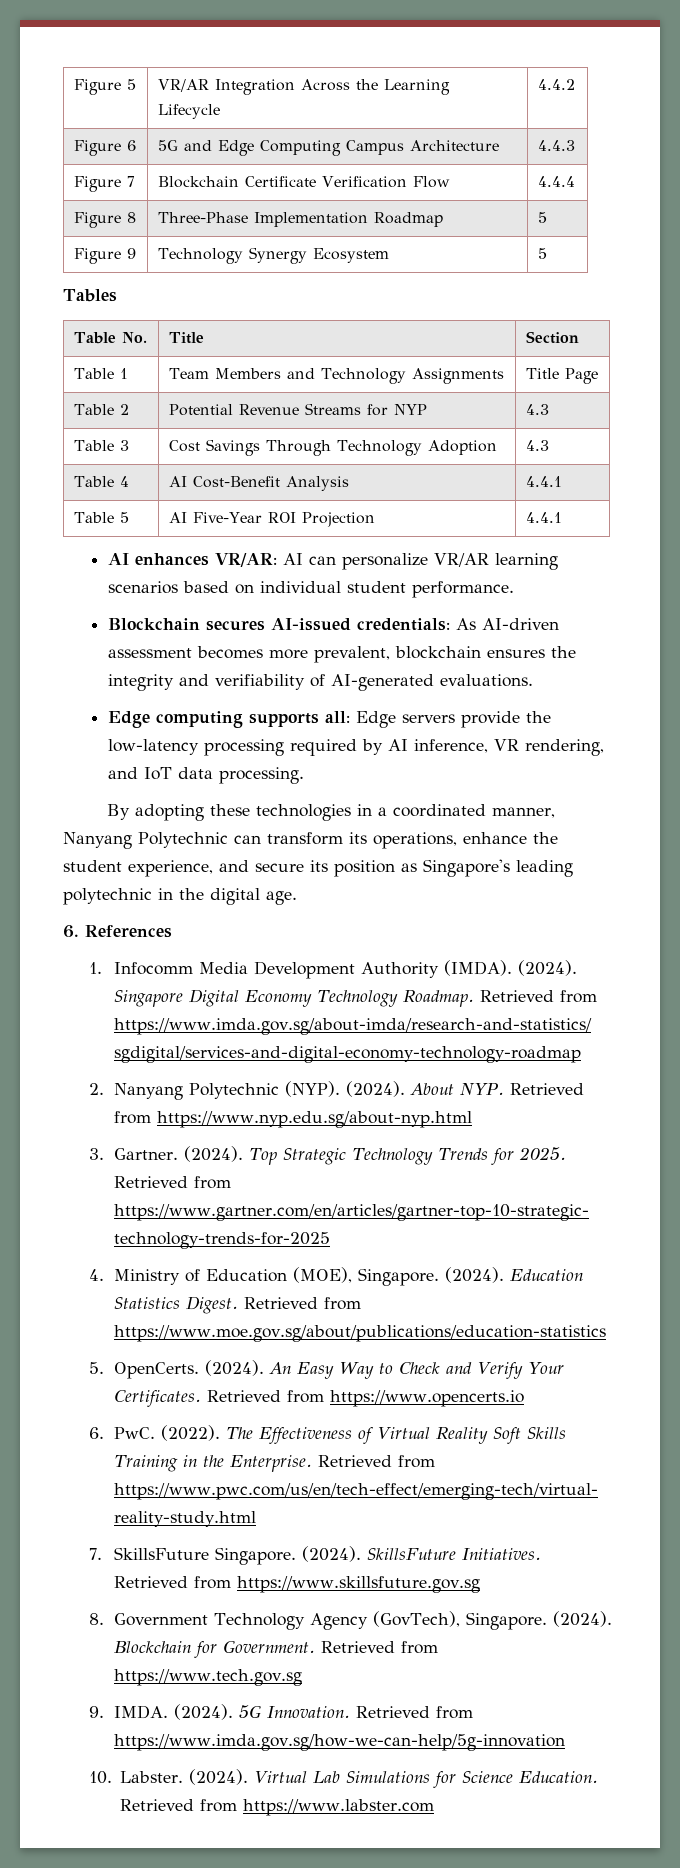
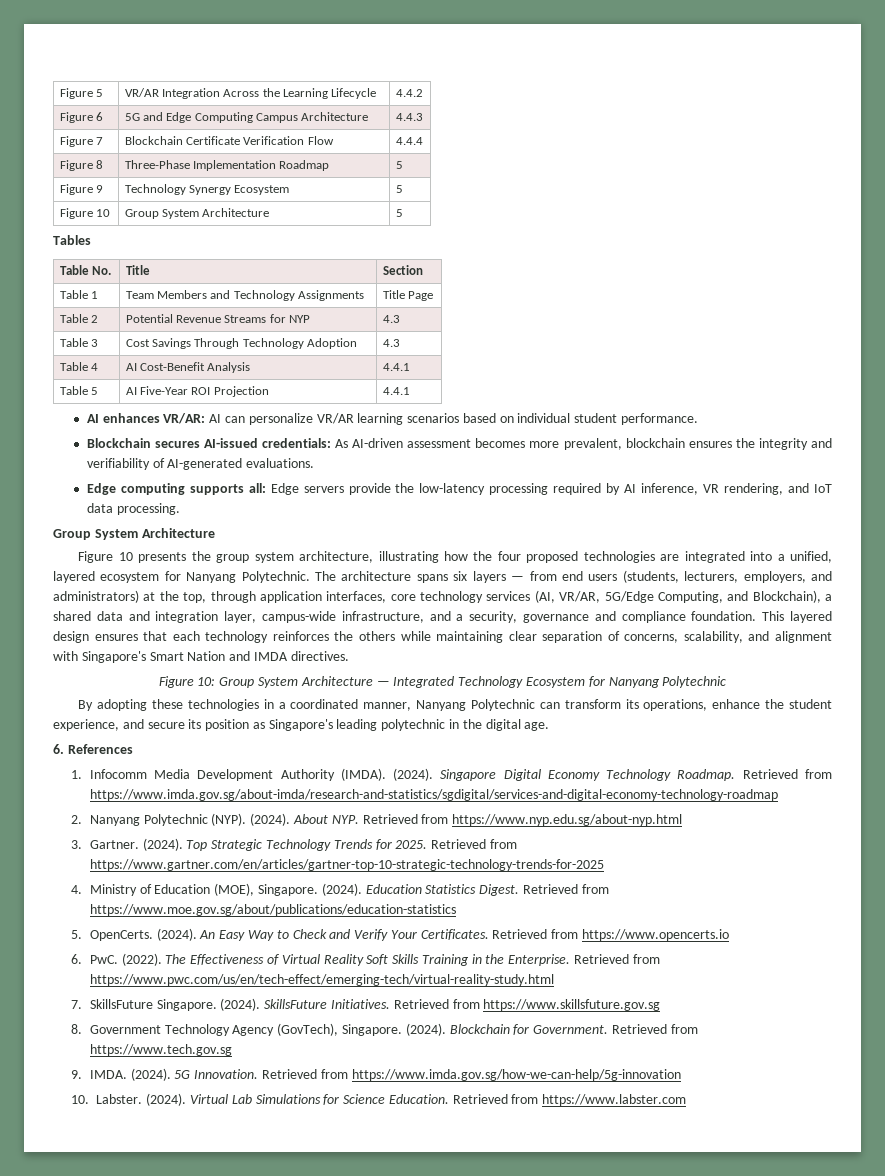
(548, 253) none -> [59,208,110,219] [124,208,270,219] [395,209,403,217] // Figure 10 | Group System Architecture | 5
(304, 775) none -> [53,528,215,540] [78,551,833,563] [53,570,832,583] [53,590,832,603] [53,611,832,623] [53,631,832,643] [53,651,349,663] [158,676,727,688] // Group System Architecture // Figure 10 presents the group system architecture, illustrating how the four proposed technologies are integrated into a unified, layered ecosystem for Nanyang Polytechnic. The architecture spans six layers — from end users (students, lecturers, employers, and administrators) at the top, through application interfaces, core technology services (AI, VR/AR, 5G/Edge Computing, and Blockchain), a shared data and integration layer, campus-wide infrastructure, and a security, governance and compliance foundation. This layered design ensures that each technology reinforces the others while maintaining clear separation of concerns, scalability, and alignment with Singapore's Smart Nation and IMDA directives. // Figure 10: Group System Architecture — Integrated Technology Ecosystem for Nanyang Polytechnic

